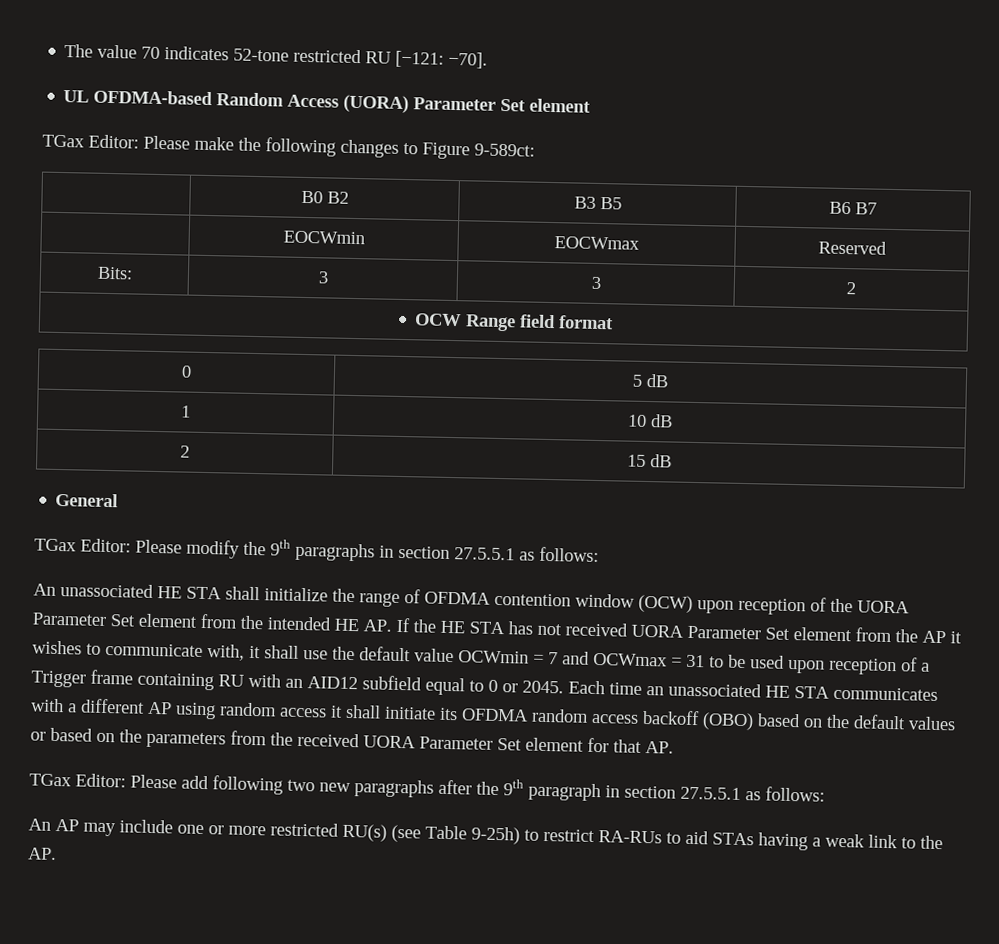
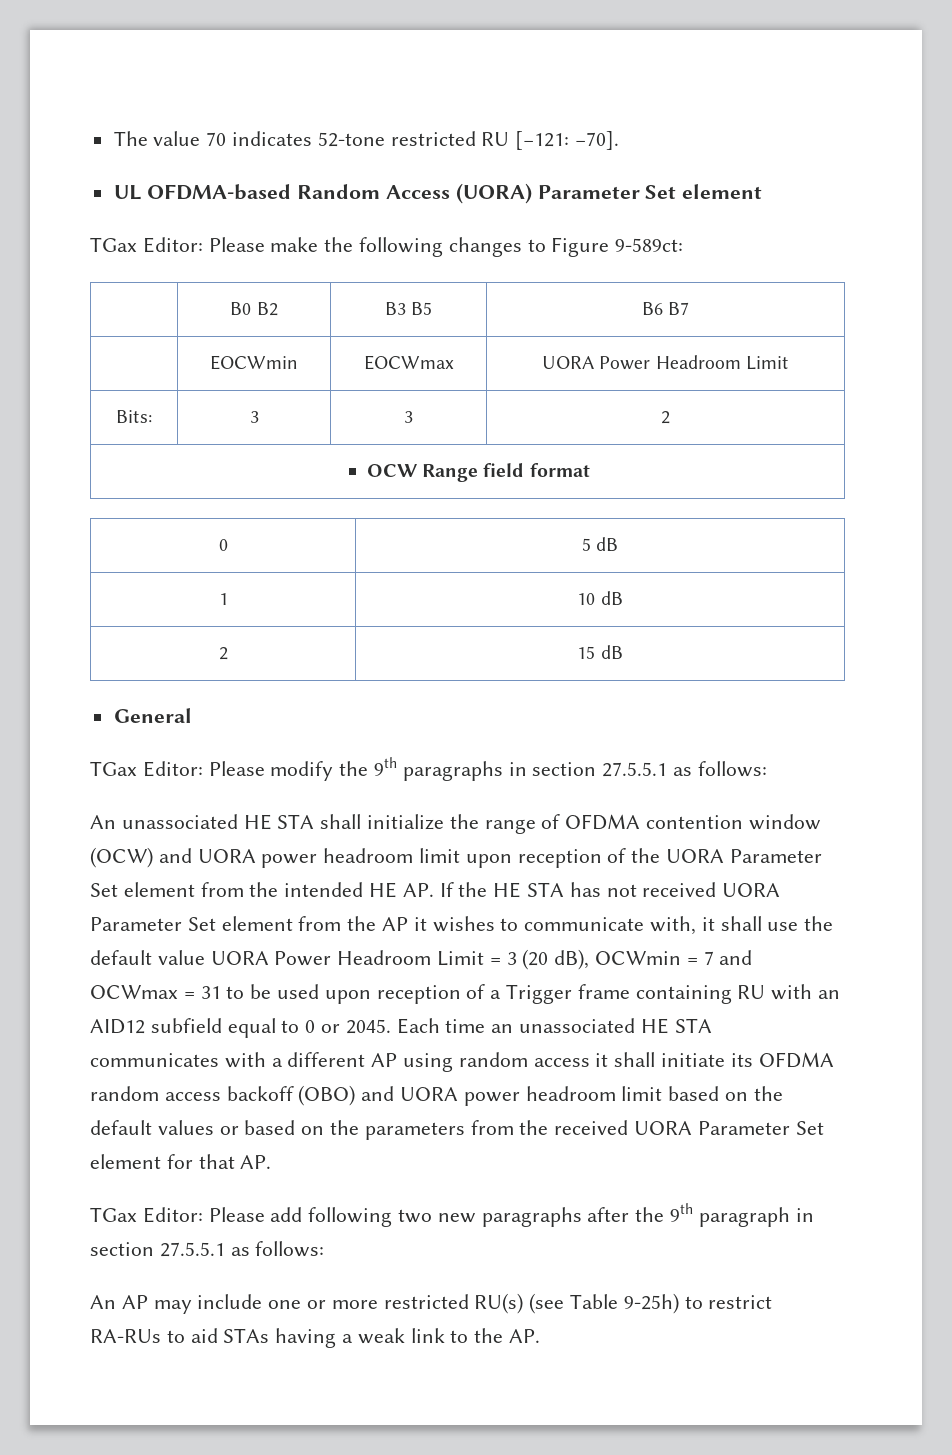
[818,240,887,255] Reserved -> [542,355,789,370] UORA Power Headroom Limit
(693, 603) none -> [158,848,461,868] and UORA power headroom limit
(454, 655) none -> [210,949,590,970] UORA Power Headroom Limit = 3 (20 dB),
(754, 721) none -> [361,1086,663,1106] and UORA power headroom limit

